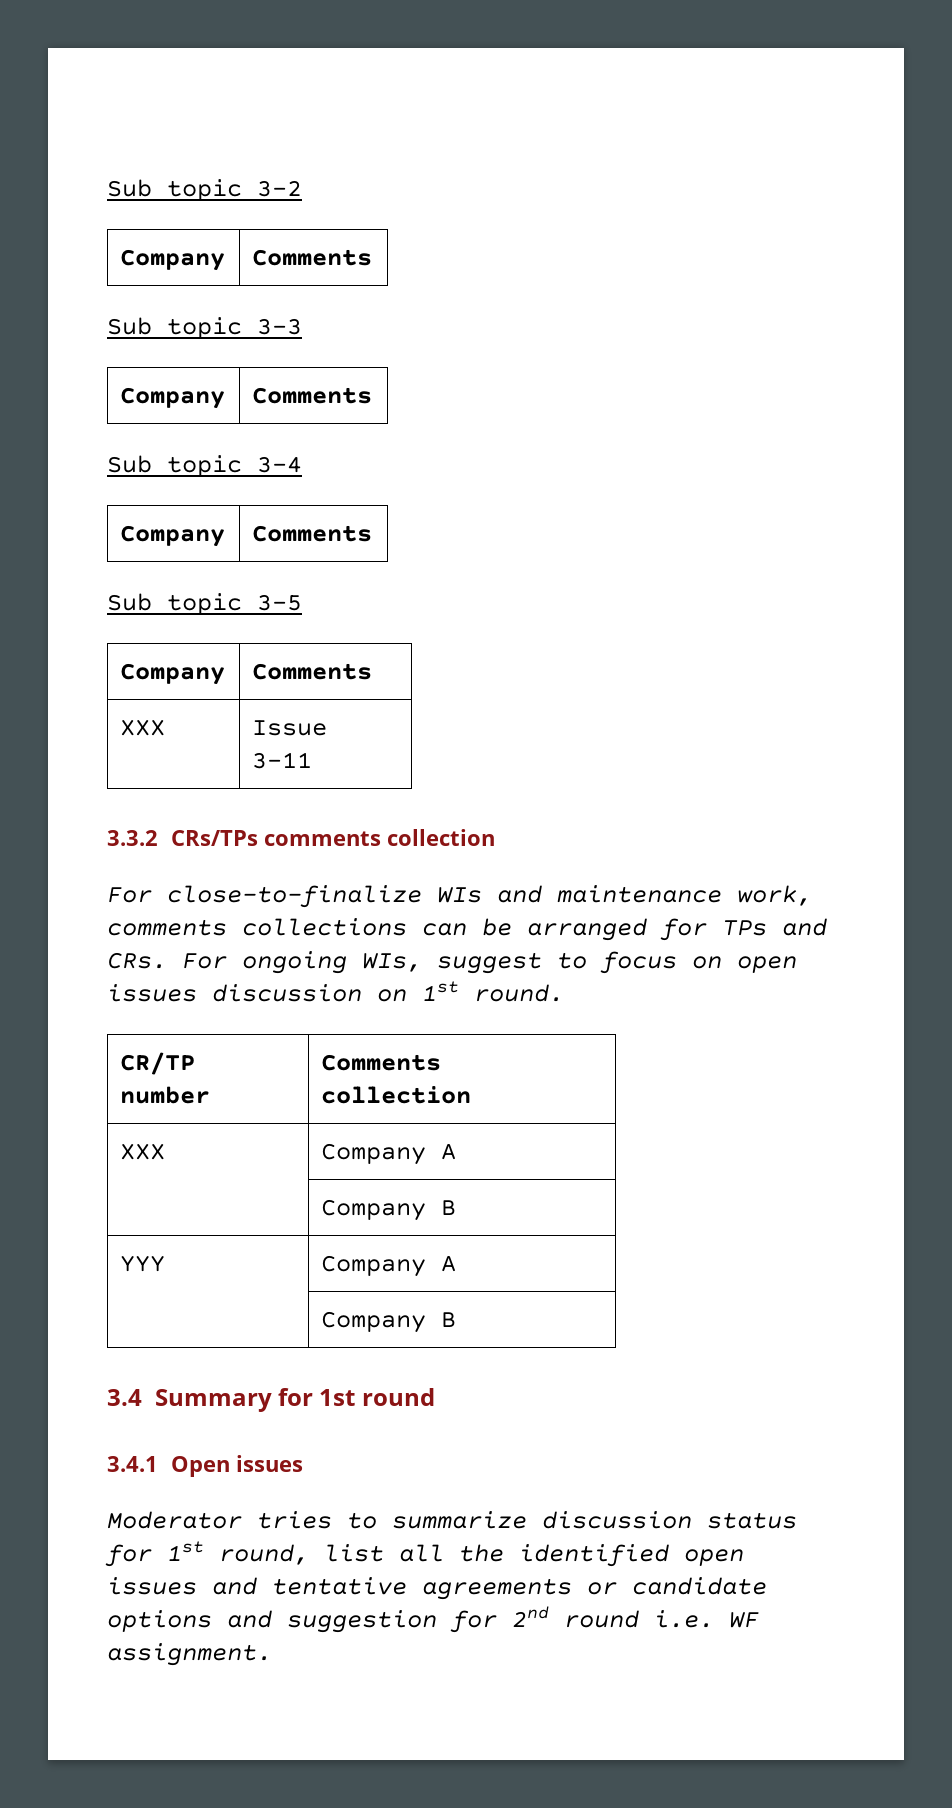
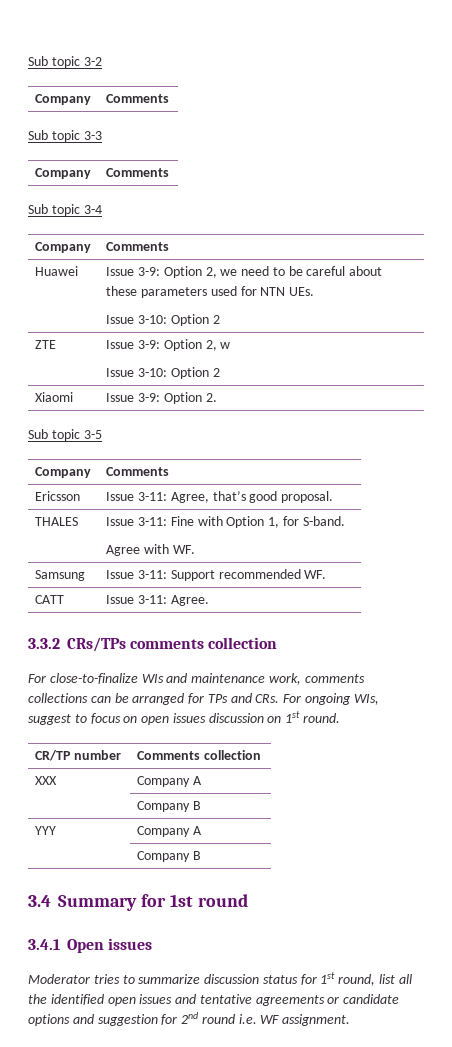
(373, 533) none -> [35,266,79,276] [106,266,383,278] [106,286,315,298] [106,314,220,326] [35,340,57,349] [106,339,231,351] [106,367,220,379] [35,392,74,402] [106,392,217,404] // Huawei | Issue 3-9: Option 2, we need to be careful about these parameters used for NTN UEs. // Issue 3-10: Option 2 // ZTE | Issue 3-9: Option 2, w // Issue 3-10: Option 2 // Xiaomi | Issue 3-9: Option 2.
[120,719,166,736] [252,720,328,736] [252,752,313,769] XXX | Issue 3-11 -> [35,491,81,501] [106,491,334,503] [35,517,79,526] [106,516,345,528] [106,544,195,556] [35,570,86,581] [106,569,327,581] [35,595,65,604] [106,595,209,606] Ericsson | Issue 3-11: Agree, that’s good proposal. // THALES | Issue 3-11: Fine with Option 1, for S-band. // Agree with WF. // Samsung | Issue 3-11: Support recommended WF. // CATT | Issue 3-11: Agree.

